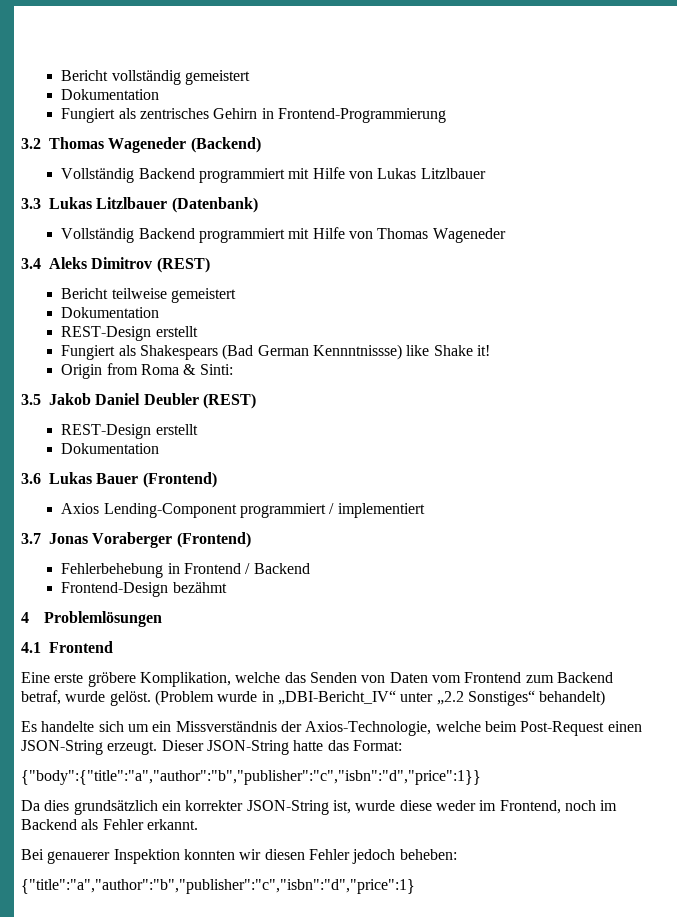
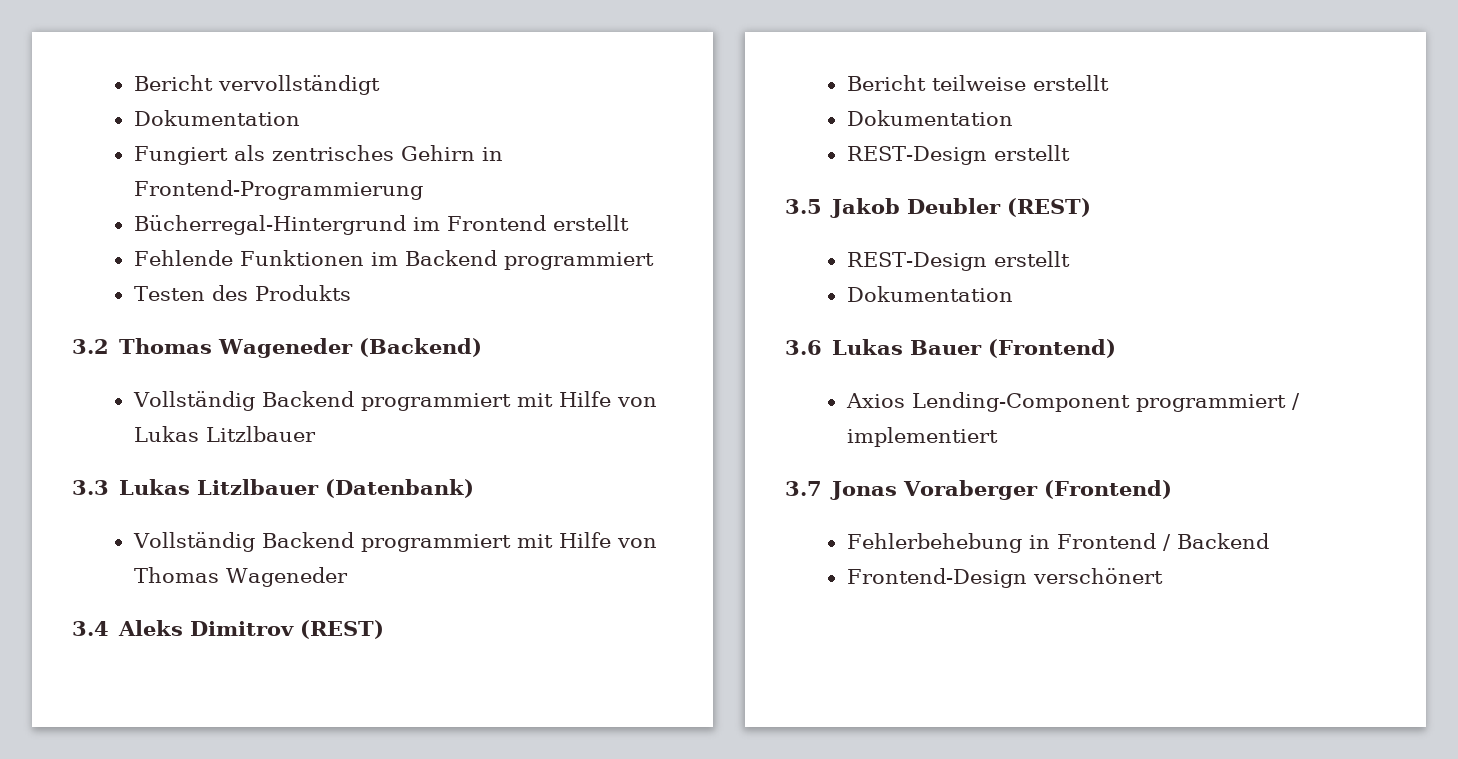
[61,70,251,85] Bericht vollständig gemeistert -> [133,75,380,95] Bericht vervollständigt
(446, 115) none -> [133,215,629,235] [133,250,654,270] [133,285,351,301] // Bücherregal-Hintergrund im Frontend erstellt // Fehlende Funktionen im Backend programmiert // Testen des Produkts
[171,288,237,303] gemeistert -> [1032,75,1109,91] erstellt
[61,344,490,360] [61,363,233,379] // Fungiert als Shakespears (Bad German Kennntnissse) like Shake it! // Origin from Roma & Sinti: -> (1070, 153) none
[95,393,141,405] Daniel -> (901, 208) none
[172,582,227,593] [21,611,162,627] [21,641,113,653] [21,672,613,687] [21,690,606,706] [21,721,642,736] [21,740,402,755] [21,770,481,785] [21,800,618,815] [21,819,198,830] [21,849,457,864] [21,879,415,894] bezähmt // 4 Problemlösungen // 4.1 Frontend // Eine erste gröbere Komplikation, welche das Senden von Daten vom Frontend zum Backend betraf, wurde gelöst. (Problem wurde in „DBI-Bericht_IV“ unter „2.2 Sonstiges“ behandelt) // Es handelte sich um ein Missverständnis der Axios-Technologie, welche beim Post-Request einen JSON-String erzeugt. Dieser JSON-String hatte das Format: // {"body":{"title":"a","author":"b","publisher":"c","isbn":"d","price":1}} // Da dies grundsätzlich ein korrekter JSON-String ist, wurde diese weder im Frontend, noch im Backend als Fehler erkannt. // Bei genauerer Inspektion konnten wir diesen Fehler jedoch beheben: // {"title":"a","author":"b","publisher":"c","isbn":"d","price":1} -> [1032,568,1163,584] verschönert

